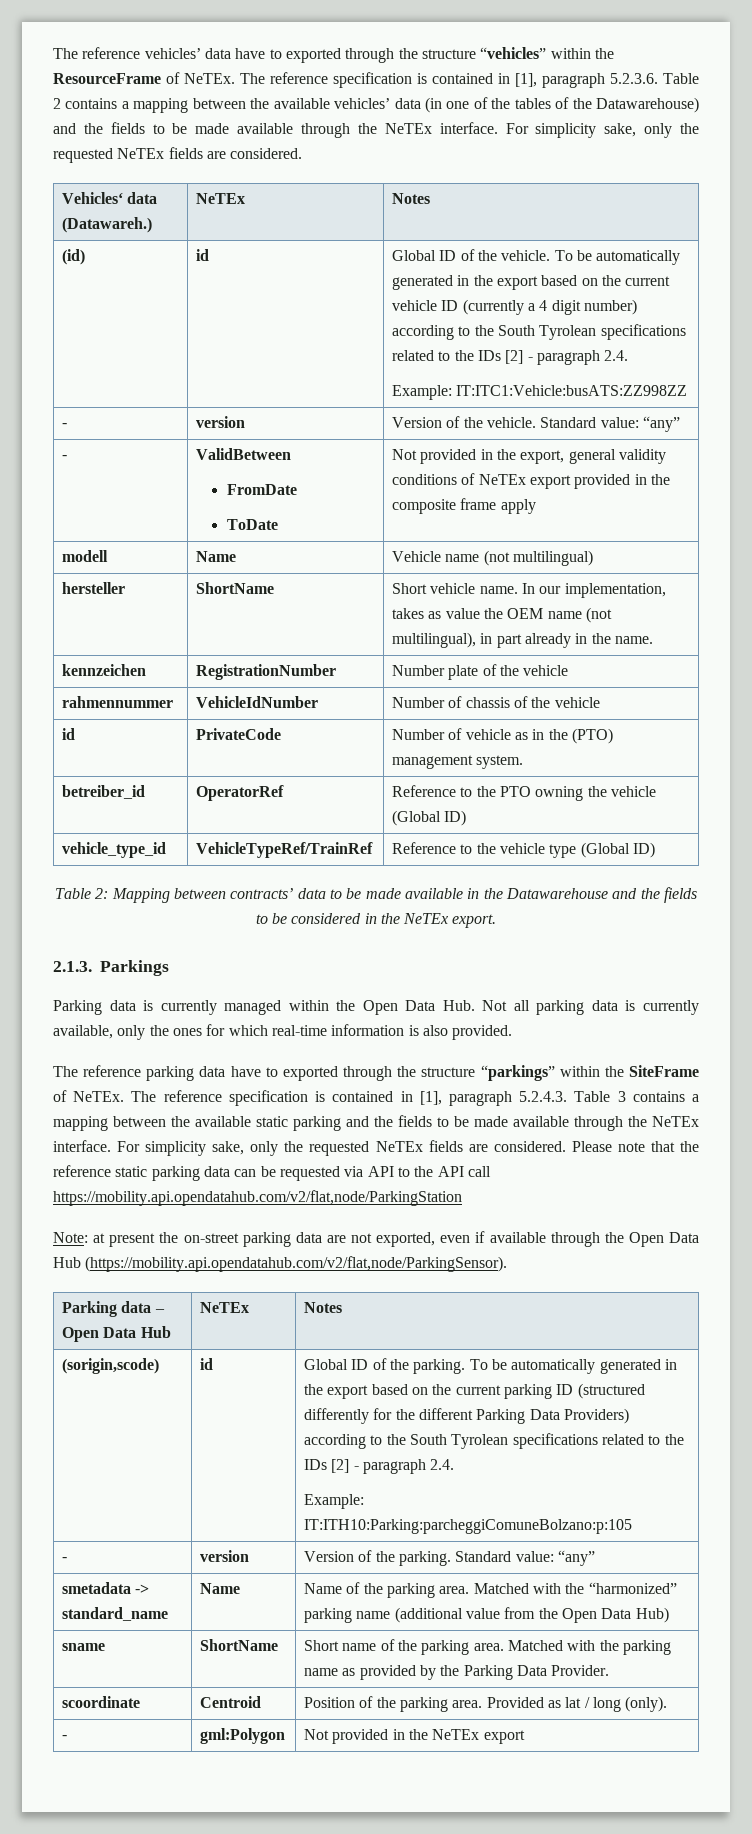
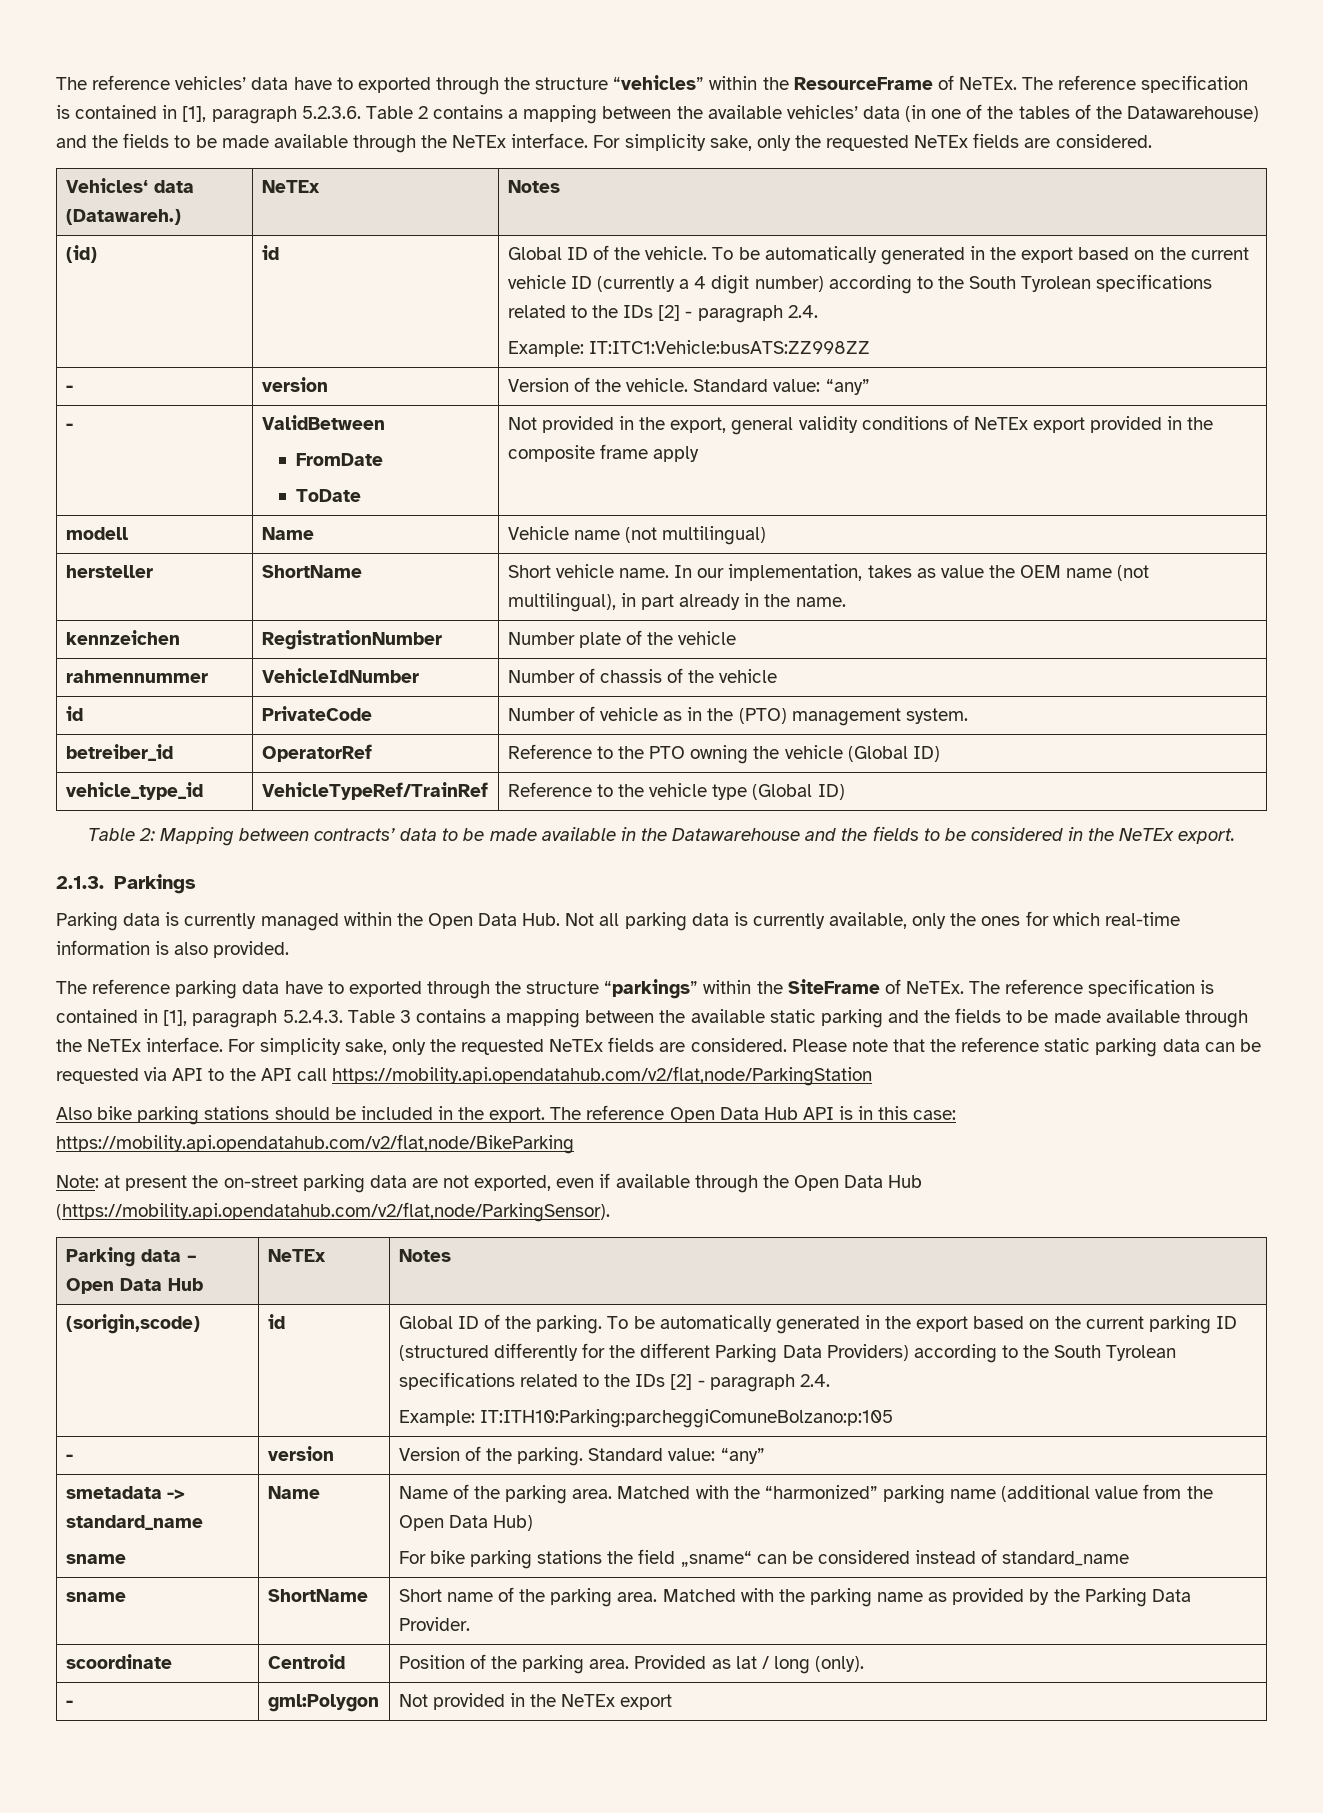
(462, 1198) none -> [56,1105,957,1125] [56,1134,574,1154] // Also bike parking stations should be included in the export. The reference Open Data Hub API is in this case: https://mobility.api.opendatahub.com/v2/flat,node/BikeParking
(169, 1614) none -> [65,1554,126,1564] // sname
(669, 1615) none -> [398,1549,1130,1569] // For bike parking stations the field „sname“ can be considered instead of standard_name

